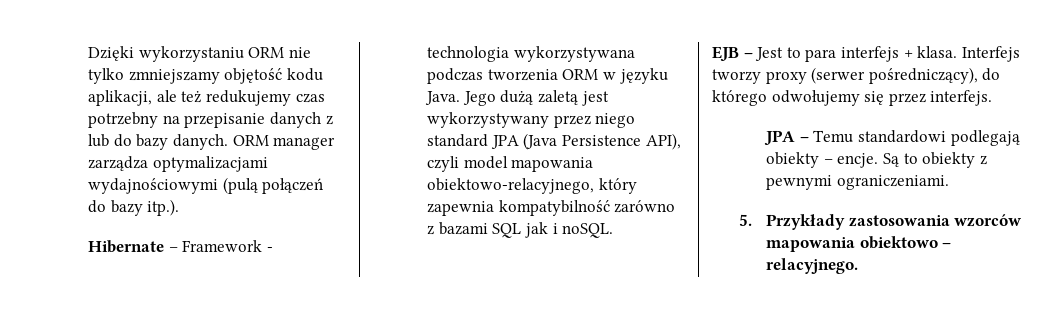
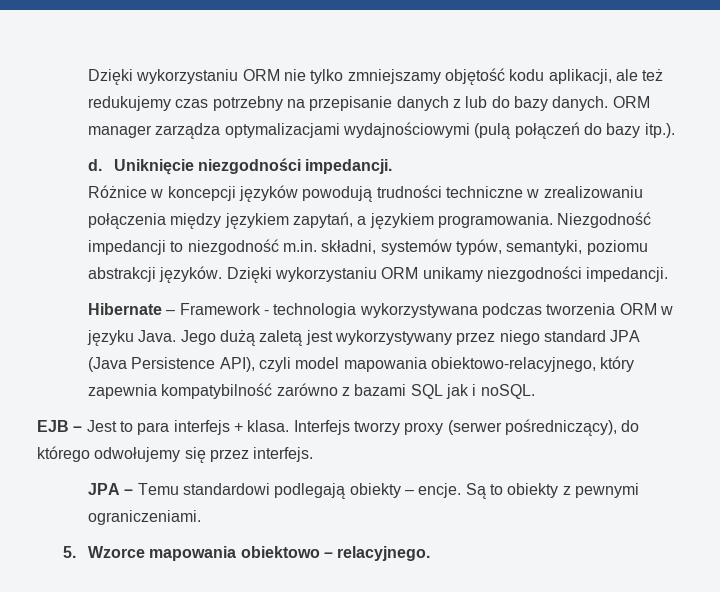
(180, 207) none -> [88,158,393,175] [88,185,643,202] [88,212,652,229] [88,239,648,255] [88,266,669,283] // d. Uniknięcie niezgodności impedancji. // Różnice w koncepcji języków powodują trudności techniczne w zrealizowaniu połączenia między językiem zapytań, a językiem programowania. Niezgodność impedancji to niezgodność m.in. składni, systemów typów, semantyki, poziomu abstrakcji języków. Dzięki wykorzystaniu ORM unikamy niezgodności impedancji.
[766,214,1023,230] Przykłady zastosowania wzorców -> [88,546,146,558] Wzorce

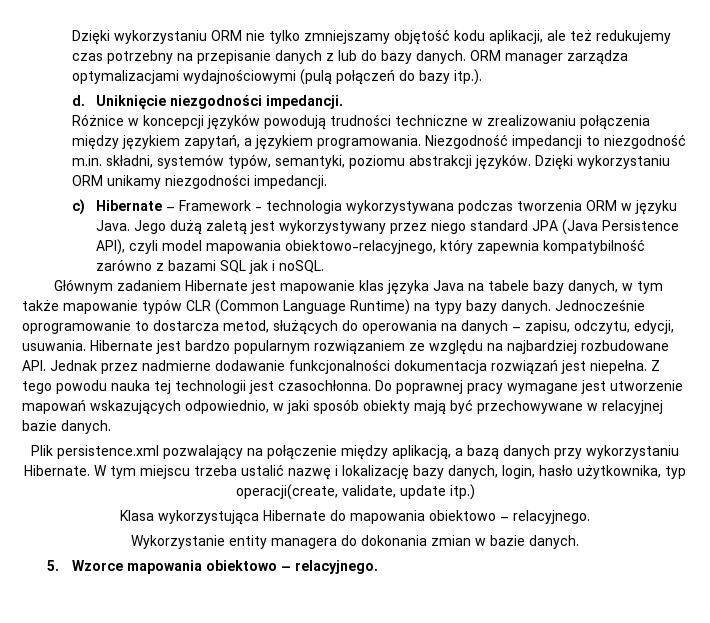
(669, 274) none -> [71,199,85,215] c)
[37,419,640,436] [37,446,314,463] [88,483,639,499] [88,510,202,525] EJB – Jest to para interfejs + klasa. Interfejs tworzy proxy (serwer pośredniczący), do którego odwołujemy się przez interfejs. // JPA – Temu standardowi podlegają obiekty – encje. Są to obiekty z pewnymi ograniczeniami. -> [53,279,663,295] [22,299,645,315] [22,320,674,335] [22,340,669,355] [22,359,660,375] [22,380,683,394] [22,399,663,415] [22,420,111,434] [31,445,679,460] [24,464,686,480] [235,484,475,500] [120,510,590,525] [131,535,579,549] Głównym zadaniem Hibernate jest mapowanie klas języka Java na tabele bazy danych, w tym także mapowanie typów CLR (Common Language Runtime) na typy bazy danych. Jednocześnie oprogramowanie to dostarcza metod, służących do operowania na danych – zapisu, odczytu, edycji, usuwania. Hibernate jest bardzo popularnym rozwiązaniem ze względu na najbardziej rozbudowane API. Jednak przez nadmierne dodawanie funkcjonalności dokumentacja rozwiązań jest niepełna. Z tego powodu nauka tej technologii jest czasochłonna. Do poprawnej pracy wymagane jest utworzenie mapowań wskazujących odpowiednio, w jaki sposób obiekty mają być przechowywane w relacyjnej bazie danych. // Plik persistence.xml pozwalający na połączenie między aplikacją, a bazą danych przy wykorzystaniu Hibernate. W tym miejscu trzeba ustalić nazwę i lokalizację bazy danych, login, hasło użytkownika, typ operacji(create, validate, update itp.) // Klasa wykorzystująca Hibernate do mapowania obiektowo – relacyjnego. // Wykorzystanie entity managera do dokonania zmian w bazie danych.

